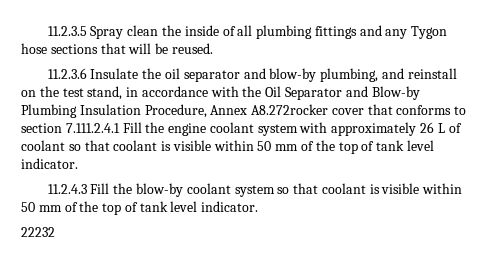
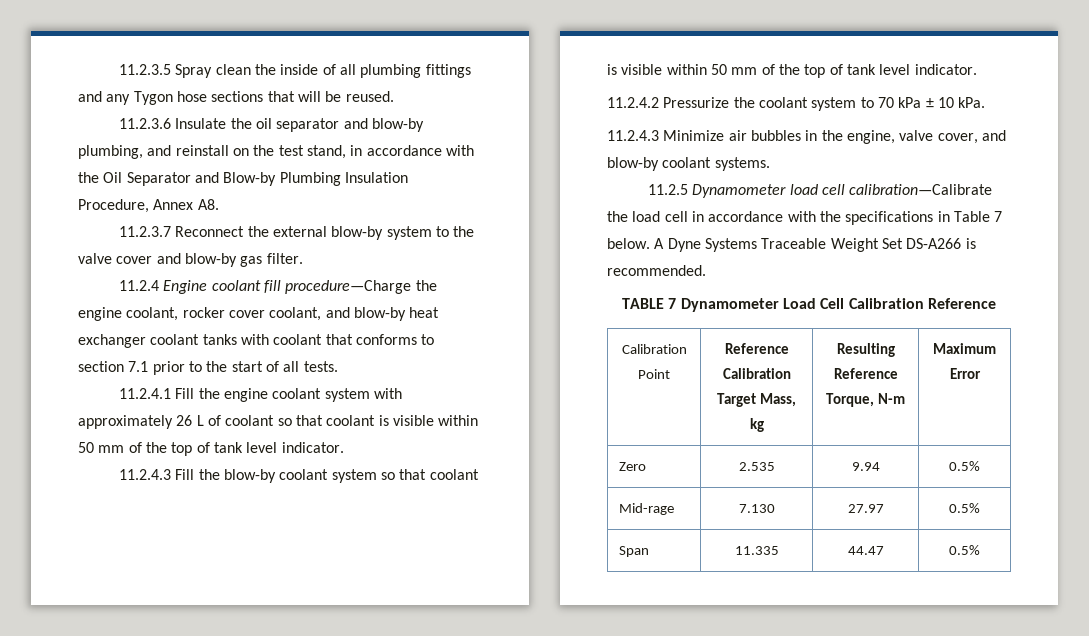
[251,104,467,115] [21,123,120,133] A8.272rocker cover that conforms to section 7.111.2.4.1 -> [197,199,219,210] [119,226,475,240] [78,253,303,267] [119,280,437,294] [78,307,440,321] [78,334,435,348] [78,361,338,375] [119,388,172,399] A8. // 11.2.3.7 Reconnect the external blow-by system to the valve cover and blow-by gas filter. // 11.2.4 Engine coolant fill procedure—Charge the engine coolant, rocker cover coolant, and blow-by heat exchanger coolant tanks with coolant that conforms to section 7.1 prior to the start of all tests. // 11.2.4.1
[21,227,55,237] 22232 -> [607,97,986,111] [607,130,1006,144] [607,157,770,171] [648,184,993,198] [607,211,1003,225] [607,238,976,252] [607,265,706,276] [622,298,996,312] [621,344,687,354] [638,369,670,379] [724,343,789,354] [722,368,791,379] [717,393,796,407] [749,418,764,432] [836,343,895,357] [833,368,898,379] [826,393,905,407] [933,343,996,354] [949,368,981,379] [619,462,647,471] [738,462,775,471] [851,462,880,471] [949,461,980,471] [619,503,675,515] [738,504,775,513] [847,504,884,513] [949,503,980,513] [619,546,650,557] [734,546,779,555] [847,546,884,555] [949,545,980,555] 11.2.4.2 Pressurize the coolant system to 70 kPa ± 10 kPa. // 11.2.4.3 Minimize air bubbles in the engine, valve cover, and blow-by coolant systems. // 11.2.5 Dynamometer load cell calibration—Calibrate the load cell in accordance with the specifications in Table 7 below. A Dyne Systems Traceable Weight Set DS-A266 is recommended. // TABLE 7 Dynamometer Load Cell Calibration Reference // Calibration Point | Reference Calibration Target Mass, kg | Resulting Reference Torque, N-m | Maximum Error // Zero | 2.535 | 9.94 | 0.5% // Mid-rage | 7.130 | 27.97 | 0.5% // Span | 11.335 | 44.47 | 0.5%

